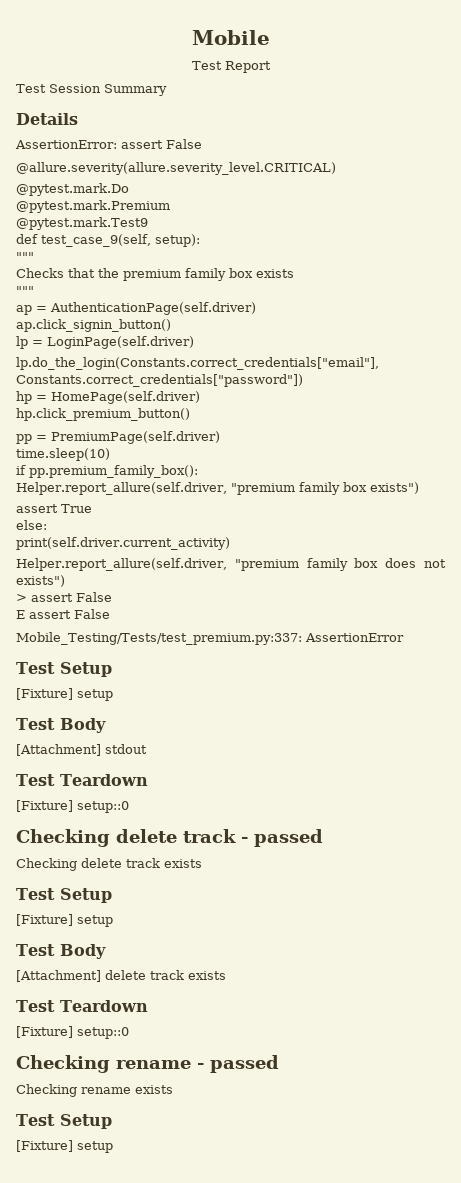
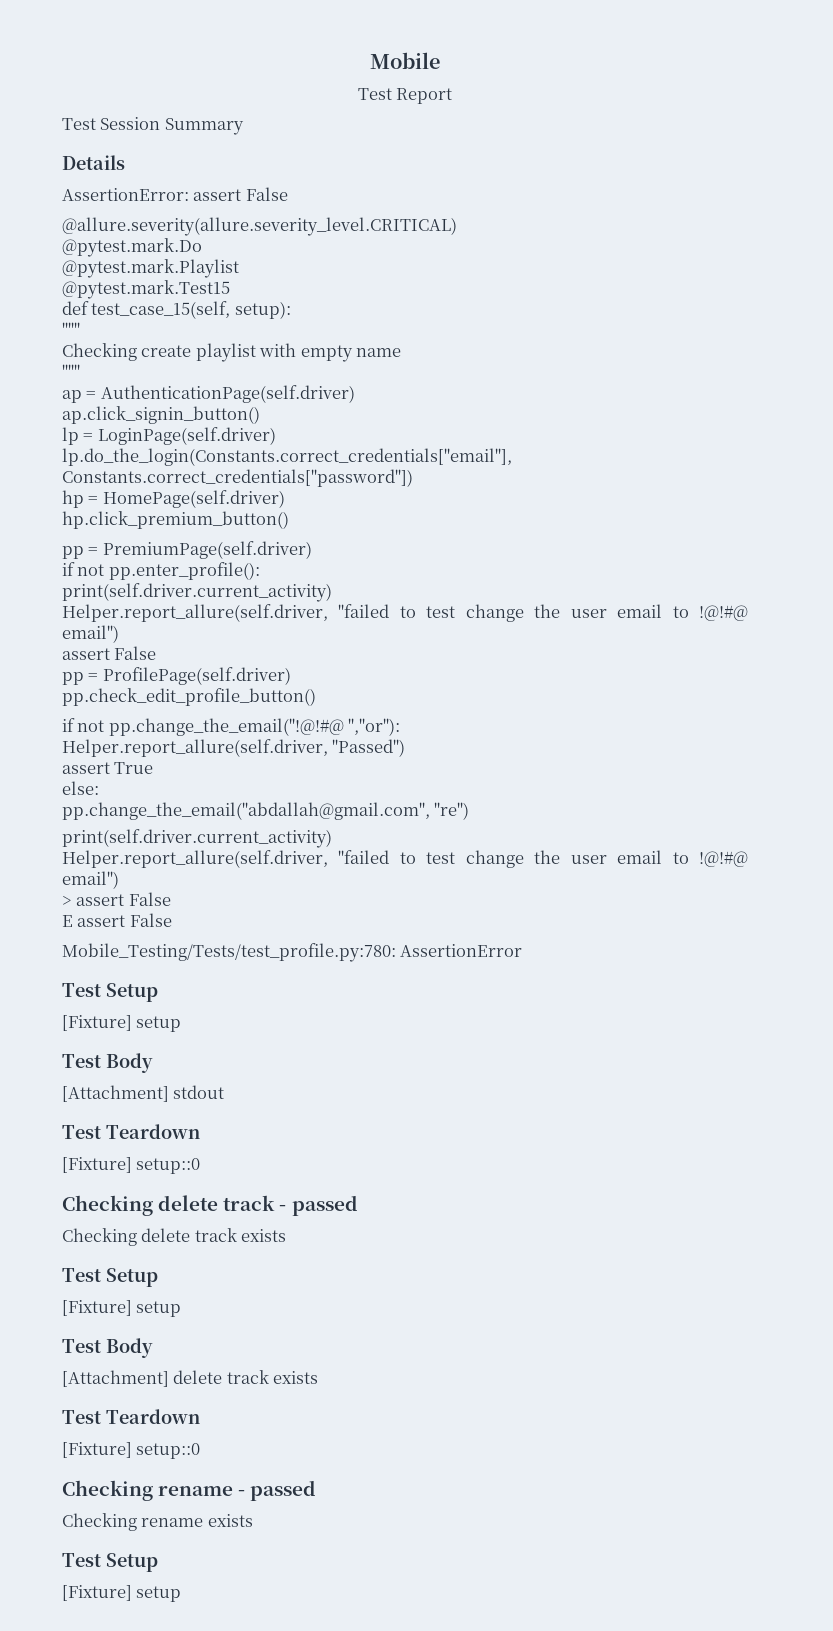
[16,200,170,213] [16,217,148,230] @pytest.mark.Premium // @pytest.mark.Test9 -> [62,259,239,278] [62,280,230,299] @pytest.mark.Playlist // @pytest.mark.Test15
[41,234,151,247] test_case_9(self, -> [91,301,231,319] test_case_15(self,
[16,268,294,281] Checks that the premium family box exists -> [62,343,402,362] Checking create playlist with empty name
[16,448,110,461] [16,465,198,478] [16,482,419,495] time.sleep(10) // if pp.premium_family_box(): // Helper.report_allure(self.driver, "premium family box exists") -> [62,562,260,580] [62,583,332,602] [62,604,749,622] [62,625,119,643] [62,646,157,660] [62,667,291,685] [62,688,316,706] [62,718,401,736] [62,739,406,757] if not pp.enter_profile(): // print(self.driver.current_activity) // Helper.report_allure(self.driver, "failed to test change the user email to !@!#@ email") // assert False // pp = ProfilePage(self.driver) // pp.check_edit_profile_button() // if not pp.change_the_email("!@!#@ ","or"): // Helper.report_allure(self.driver, "Passed")
[16,537,230,550] [16,558,446,571] [16,575,65,587] // print(self.driver.current_activity) // Helper.report_allure(self.driver, "premium family box does not exists") -> [62,802,470,820] [62,829,332,848] [62,850,749,868] [62,871,119,889] // pp.change_the_email("abdallah@gmail.com", "re") // print(self.driver.current_activity) // Helper.report_allure(self.driver, "failed to test change the user email to !@!#@ email")
[16,632,302,645] Mobile_Testing/Tests/test_premium.py:337: -> [62,943,396,962] Mobile_Testing/Tests/test_profile.py:780:

